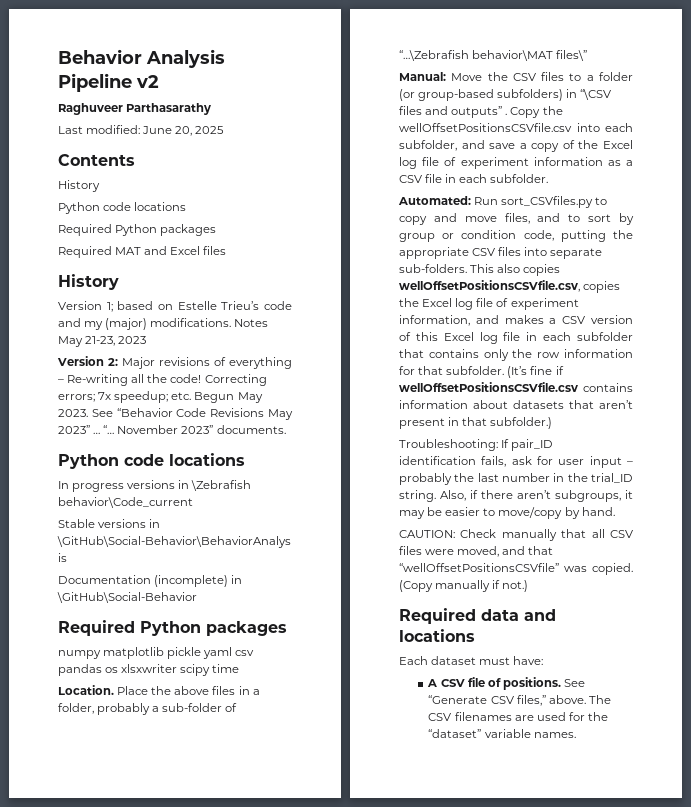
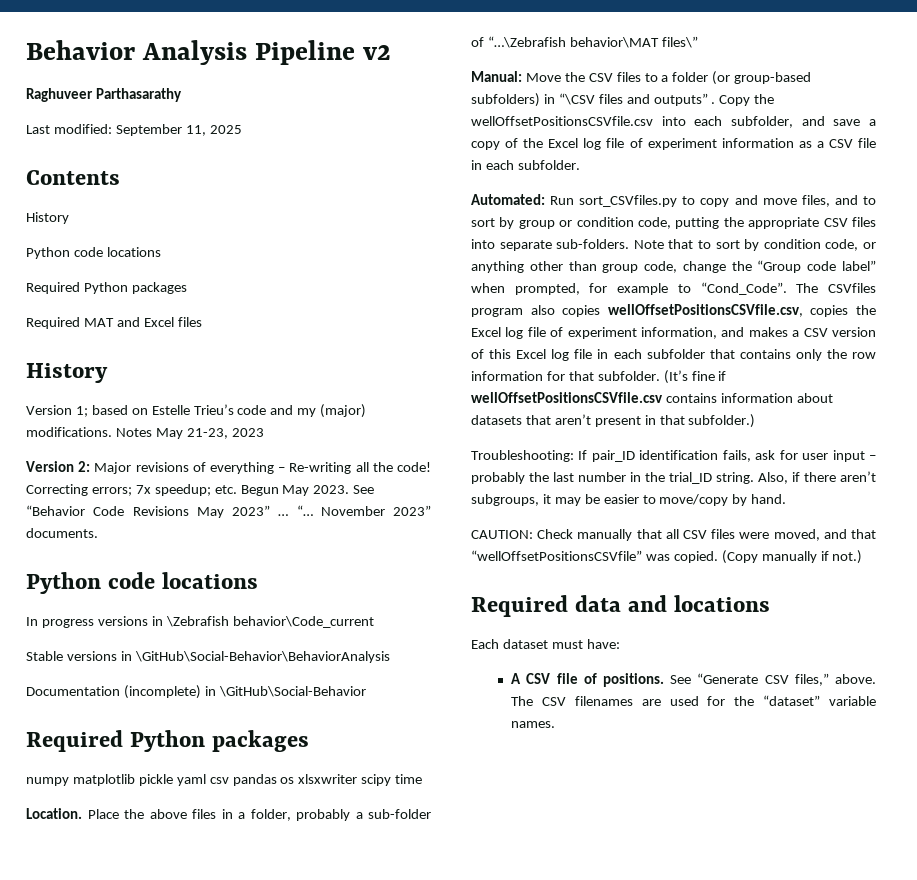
[142,126,193,136] June 20, -> [115,124,206,136] September 11,
[470,264,495,273] This -> [633,239,876,251] [471,260,876,273] [471,282,876,295] [471,308,523,317] Note that to sort by condition code, or anything other than group code, change the “Group code label” when prompted, for example to “Cond_Code”. The CSVfiles program

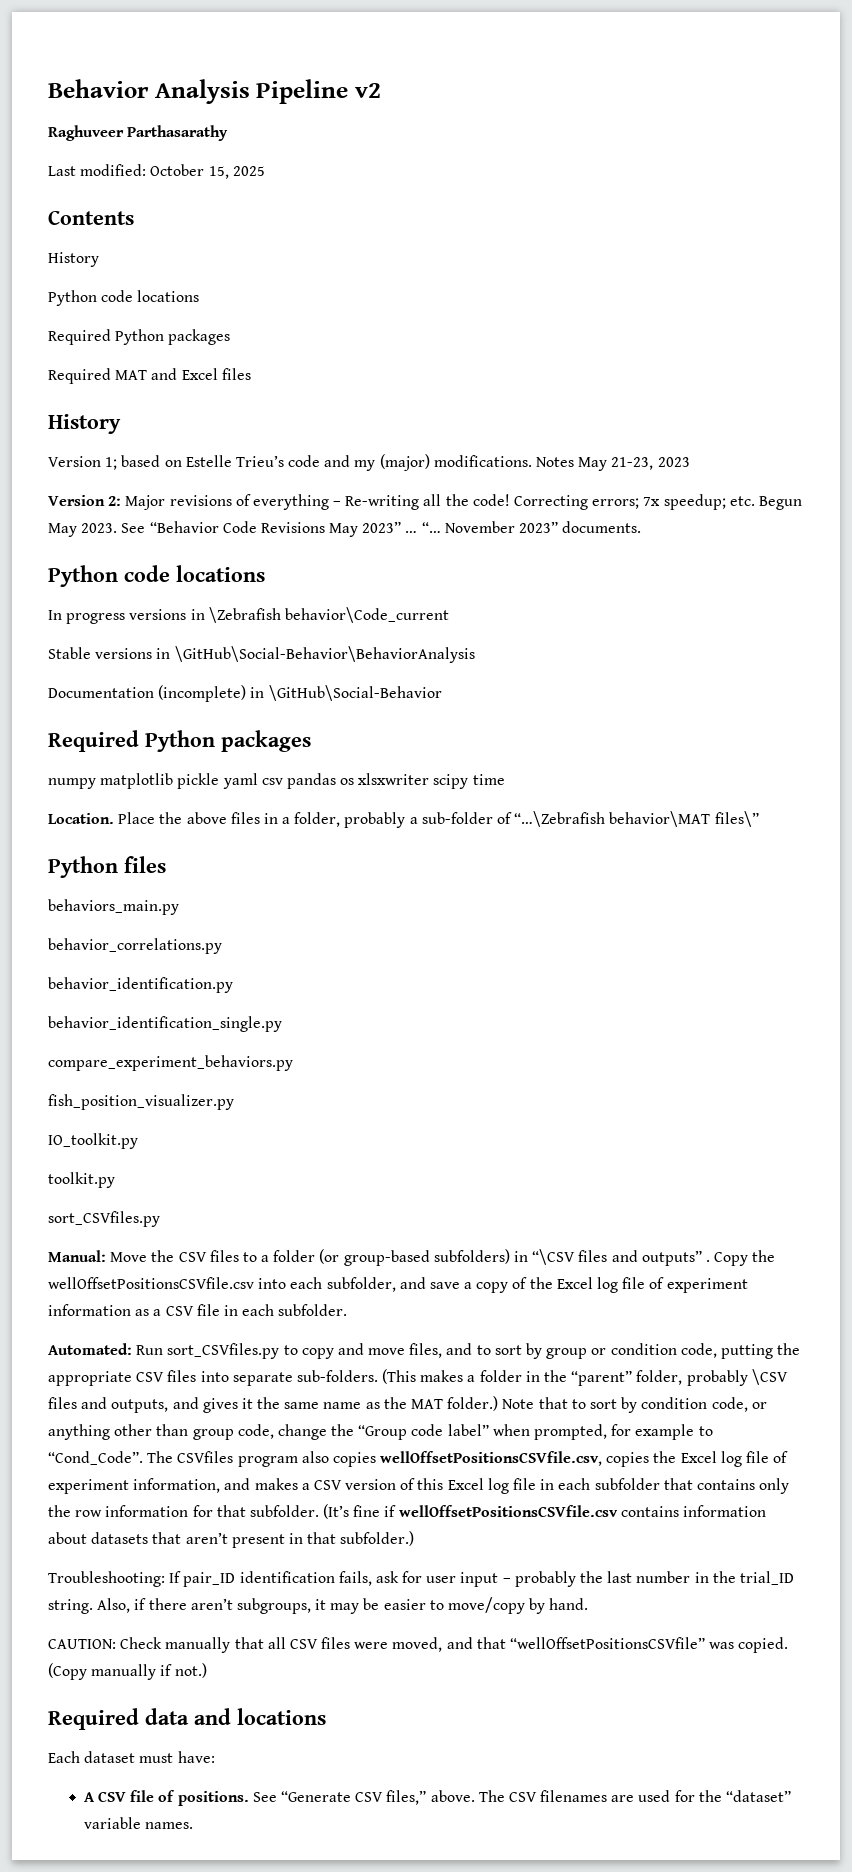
[115,124,206,136] September 11, -> [150,164,229,179] October 15,
(698, 42) none -> [48,856,166,878] [48,899,179,915] [48,938,222,954] [48,977,233,993] [48,1016,282,1032] [48,1055,293,1071] [48,1094,234,1110] [48,1133,138,1149] [48,1172,115,1188] [48,1211,160,1227] // Python files // behaviors_main.py // behavior_correlations.py // behavior_identification.py // behavior_identification_single.py // compare_experiment_behaviors.py // fish_position_visualizer.py // IO_toolkit.py // toolkit.py // sort_CSVfiles.py
(630, 244) none -> [382,1369,788,1386] [48,1396,499,1413] (This makes a folder in the “parent” folder, probably \CSV files and outputs, and gives it the same name as the MAT folder.)

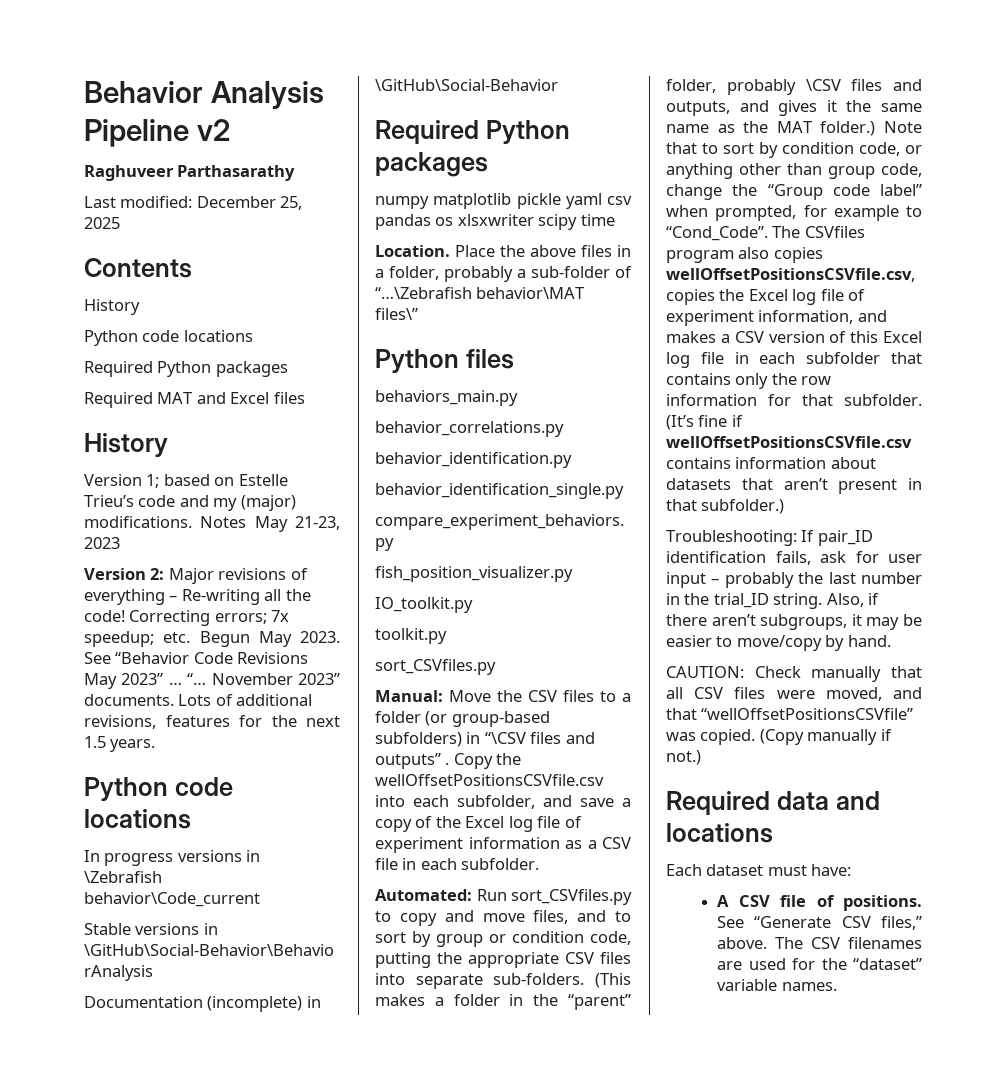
[150,164,229,179] October 15, -> [196,196,303,210] December 25,
(642, 527) none -> [178,694,313,706] [84,715,340,729] [84,736,156,752] Lots of additional revisions, features for the next 1.5 years.

